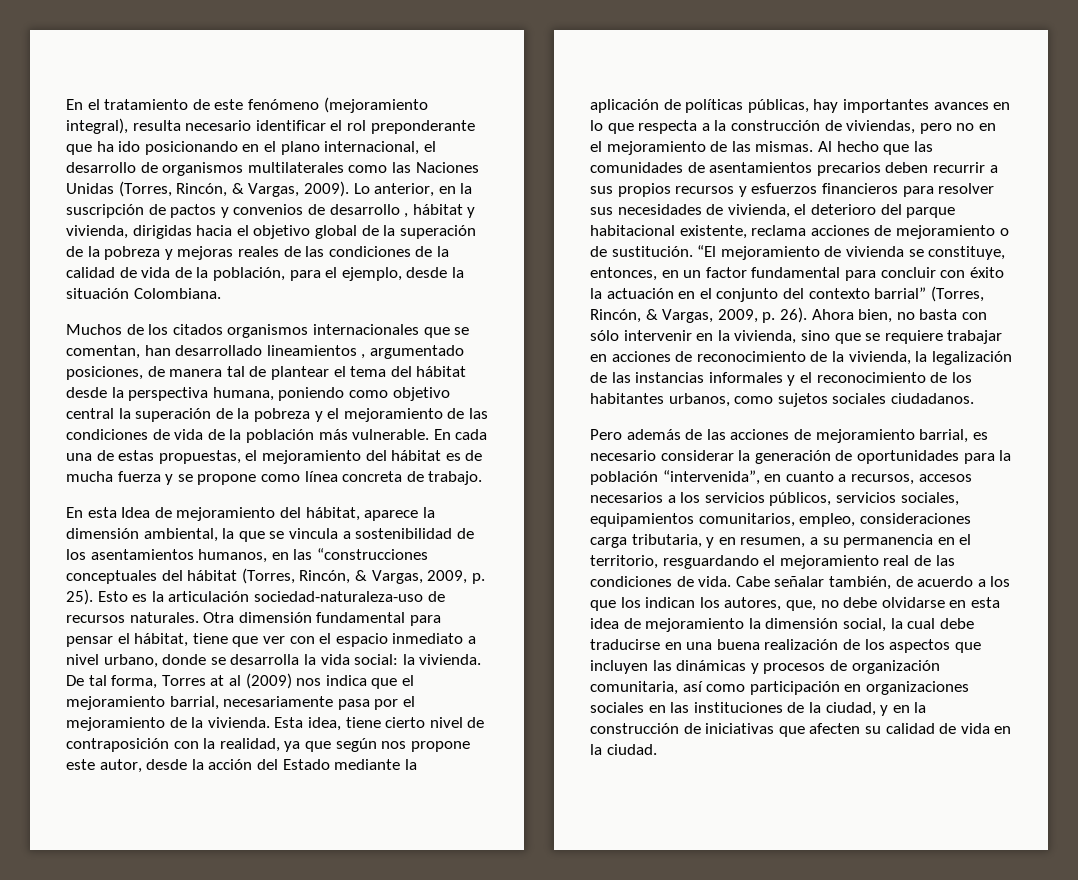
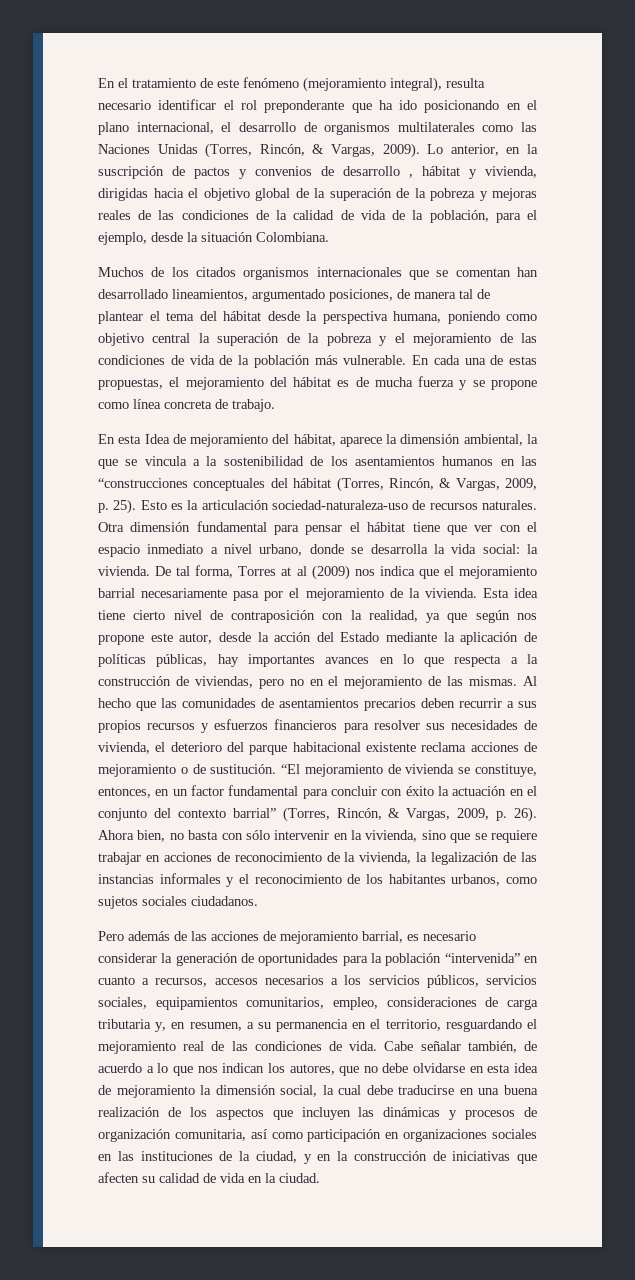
[66,345,140,359] comentan, -> [455,268,511,277] comentan
[266,345,366,359] lineamientos , -> [172,289,248,301] lineamientos,
(351, 535) none -> [206,456,218,466] la
[198,549,268,563] humanos, -> [442,456,494,466] humanos
[134,633,189,647] hábitat, -> [367,522,406,532] hábitat
[169,696,219,710] barrial, -> [98,588,135,598] barrial
[307,717,341,731] idea, -> [514,588,539,598] idea
[679,225,747,239] existente, -> [366,742,416,752] existente
[662,470,760,485] “intervenida”, -> [444,953,520,963] “intervenida”
[590,534,715,548] carga tributaria, y -> [485,997,538,1010] [98,1019,167,1032] de carga tributaria y,
[990,576,1011,587] [590,597,641,611] los que los -> [157,1063,218,1076] lo que nos
[785,600,816,611] que, -> [339,1066,360,1076] que

